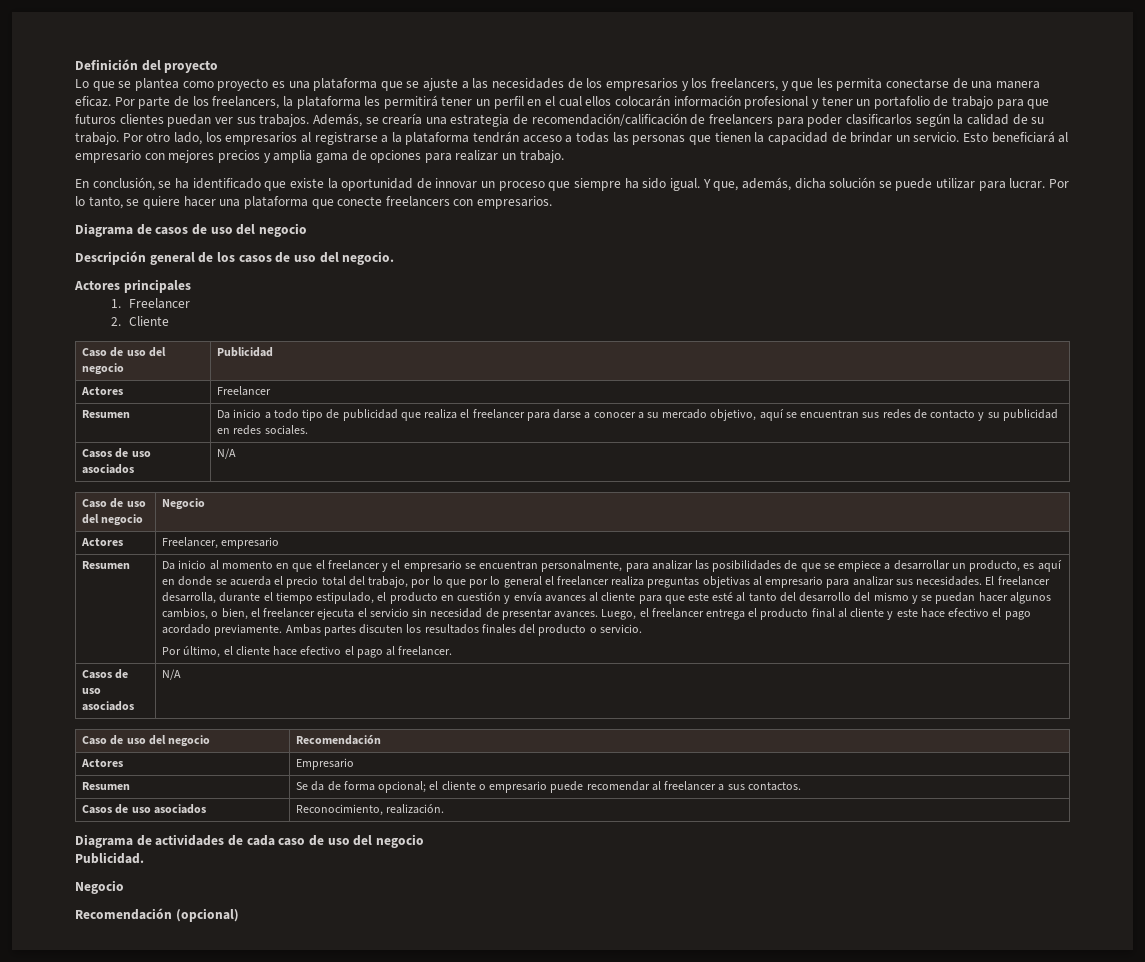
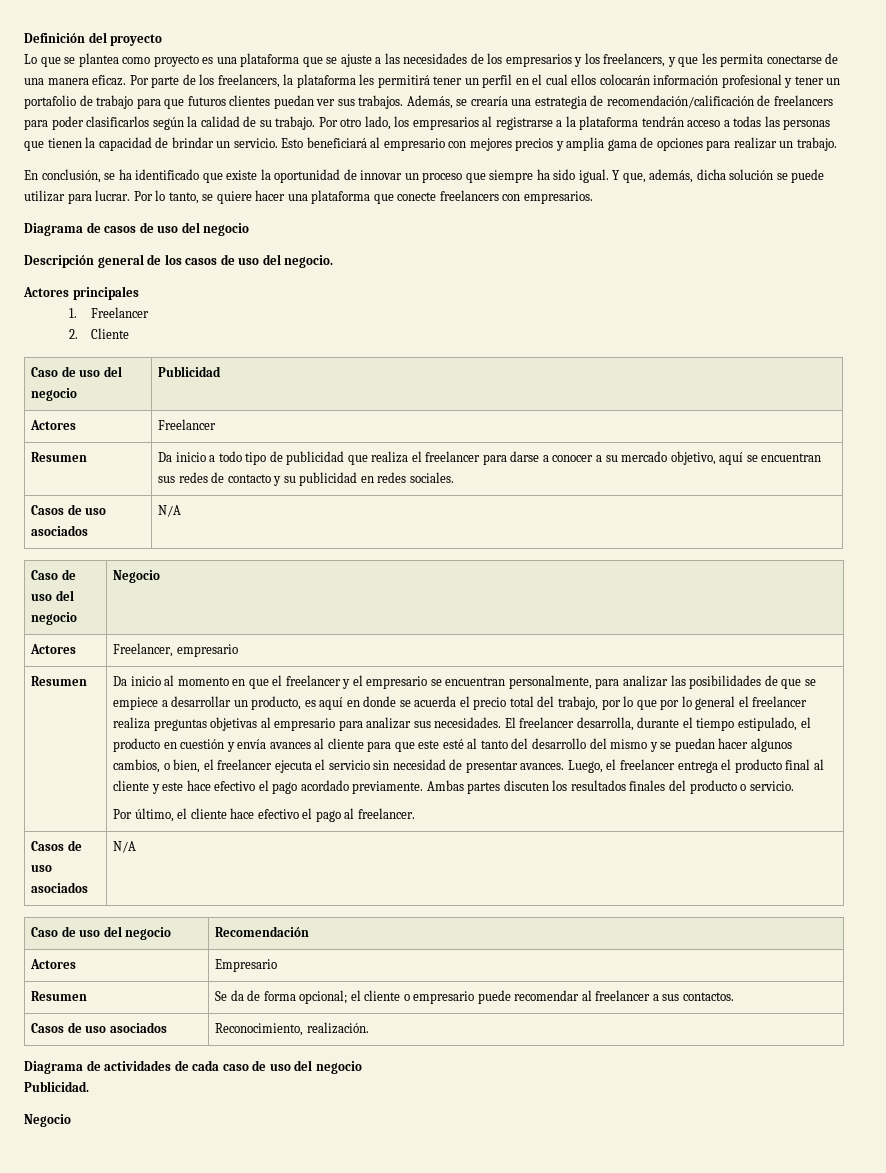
[75,908,239,922] // Recomendación (opcional) -> (71, 1120) none

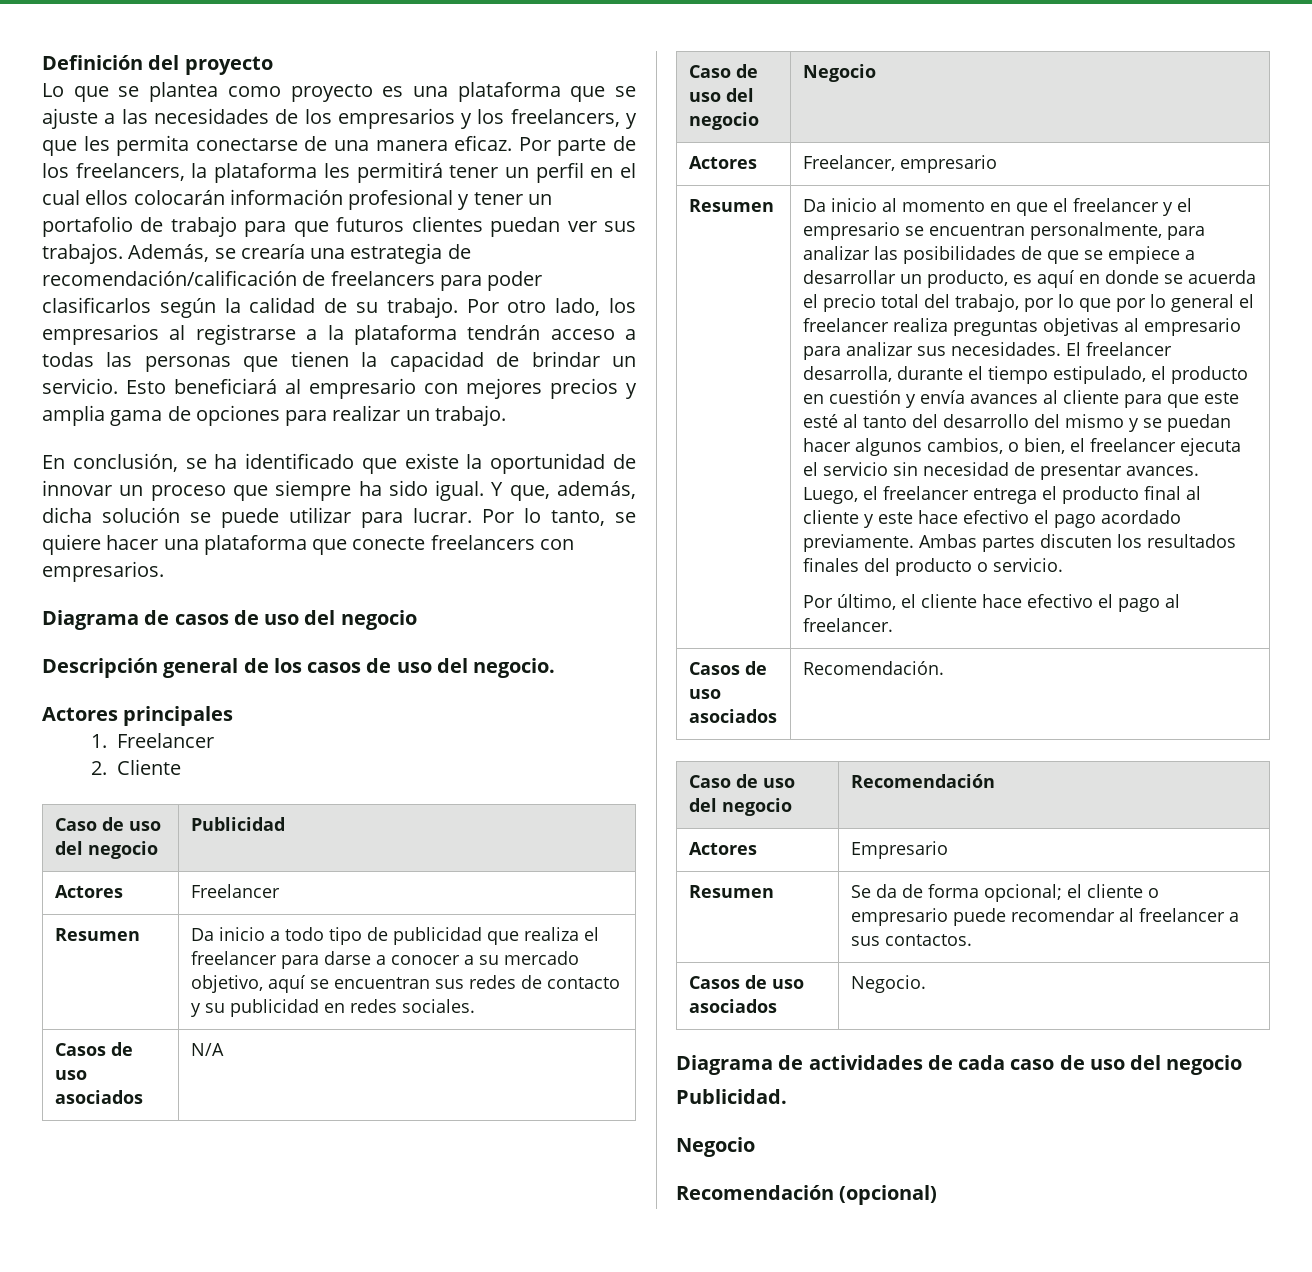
[113,841,137,853] N/A -> [802,661,944,675] Recomendación.
[215,1022,369,1036] Reconocimiento, realización. -> [850,975,926,993] Negocio.
(71, 1120) none -> [676,1185,938,1205] // Recomendación (opcional)

